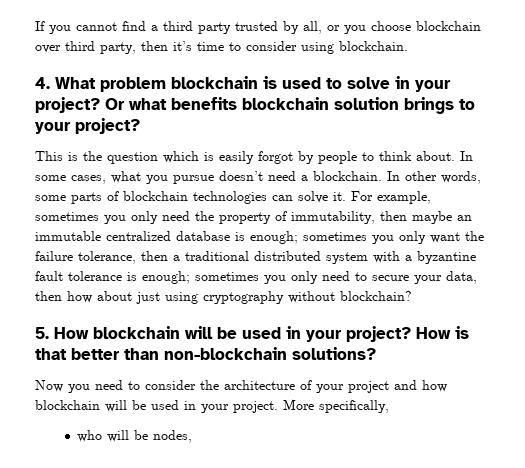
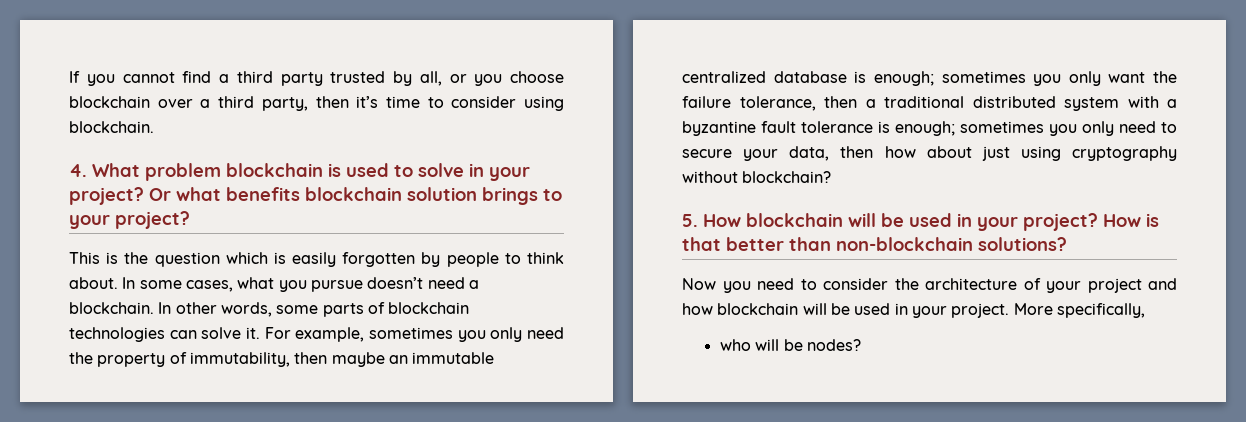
(61, 49) none -> [200,99,211,108] a
[258,151,293,164] forgot -> [342,252,416,267] forgotten
[153,430,193,443] nodes, -> [806,339,861,351] nodes?

